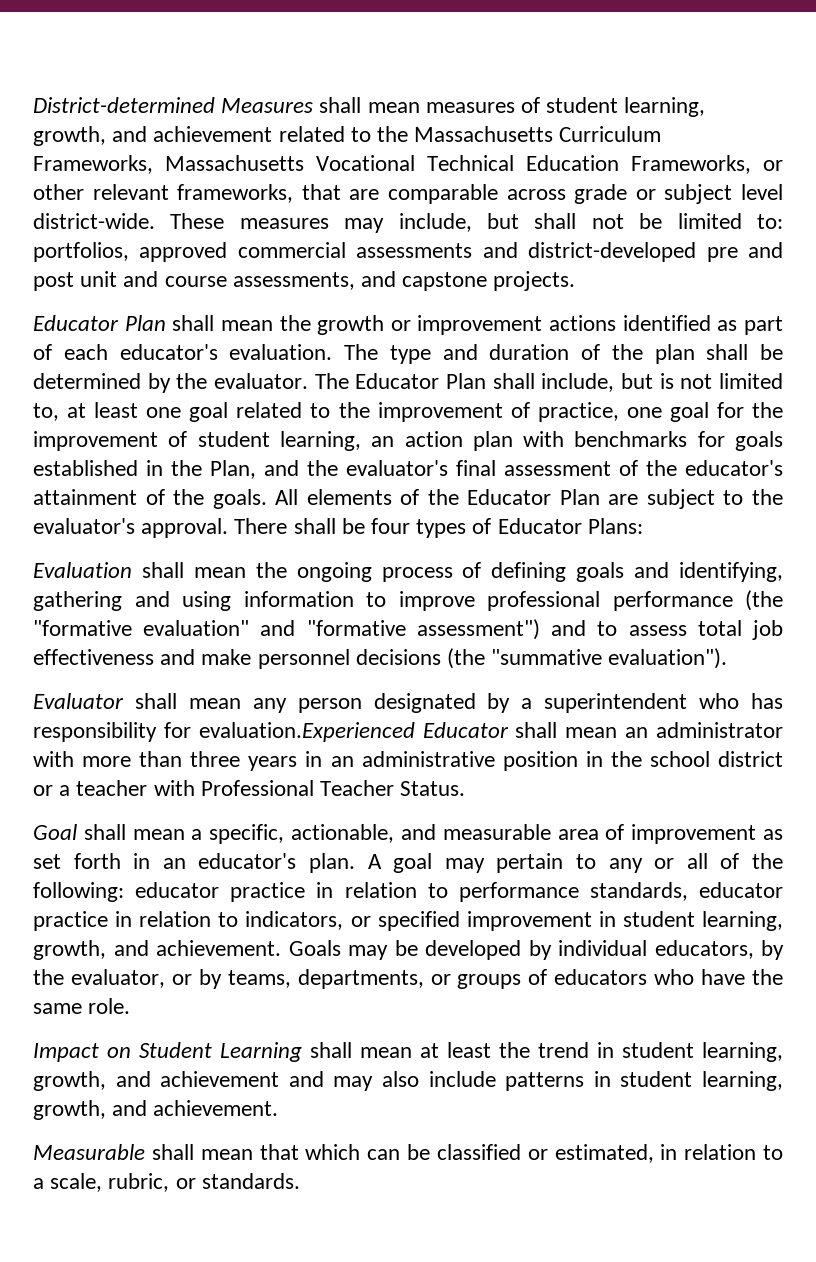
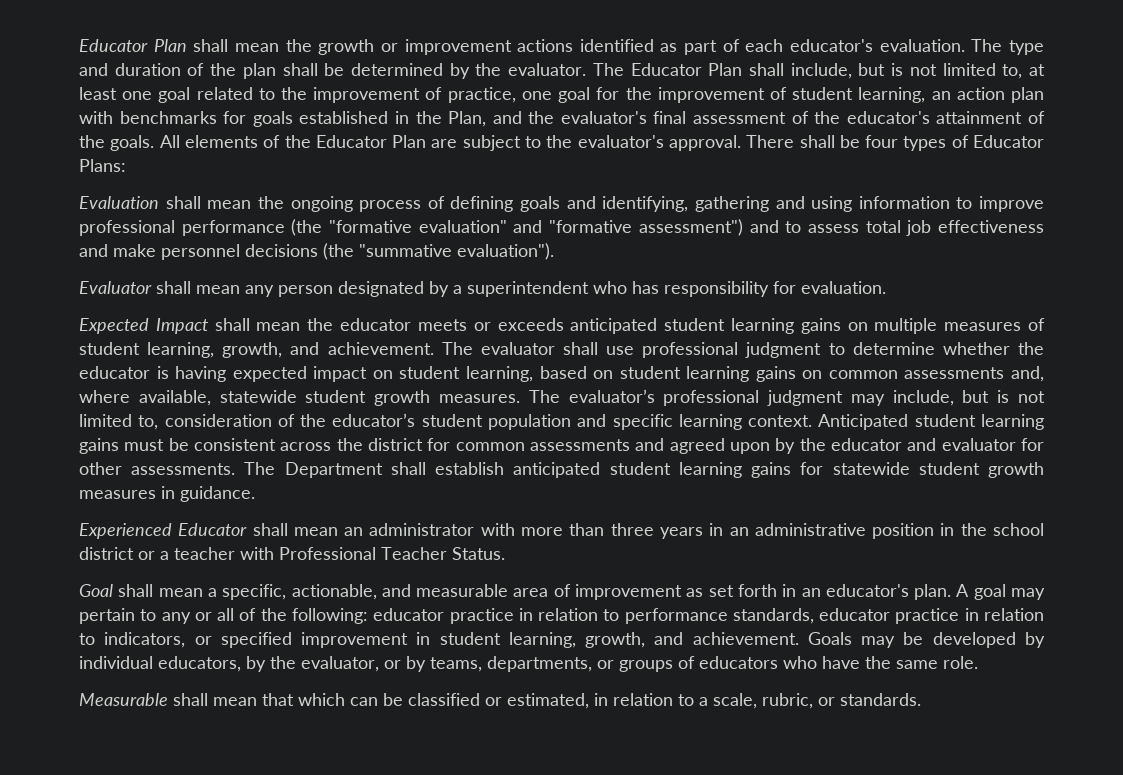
[33,97,706,117] [33,126,662,146] [33,155,783,174] [33,184,784,204] [33,213,783,233] [33,242,784,262] [33,271,576,291] District-determined Measures shall mean measures of student learning, growth, and achievement related to the Massachusetts Curriculum Frameworks, Massachusetts Vocational Technical Education Frameworks, or other relevant frameworks, that are comparable across grade or subject level district-wide. These measures may include, but shall not be limited to: portfolios, approved commercial assessments and district-developed pre and post unit and course assessments, and capstone projects. // -> (79, 45) none
[198,722,415,742] evaluation.Experienced -> [801,281,886,294] [79,318,1045,334] [79,342,1044,358] [79,366,1044,382] [79,389,1046,406] [79,413,1045,430] [79,438,1045,454] [79,462,1045,478] [79,486,255,502] [79,523,172,539] evaluation. // Expected Impact shall mean the educator meets or exceeds anticipated student learning gains on multiple measures of student learning, growth, and achievement. The evaluator shall use professional judgment to determine whether the educator is having expected impact on student learning, based on student learning gains on common assessments and, where available, statewide student growth measures. The evaluator’s professional judgment may include, but is not limited to, consideration of the educator’s student population and specific learning context. Anticipated student learning gains must be consistent across the district for common assessments and agreed upon by the educator and evaluator for other assessments. The Department shall establish anticipated student learning gains for statewide student growth measures in guidance. // Experienced
[33,1042,783,1062] [33,1071,784,1091] [33,1100,279,1120] // Impact on Student Learning shall mean at least the trend in student learning, growth, and achievement and may also include patterns in student learning, growth, and achievement. -> (978, 662) none

